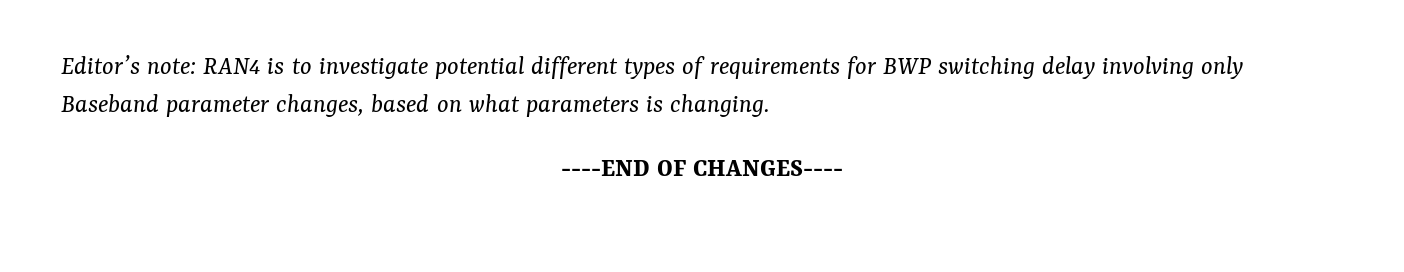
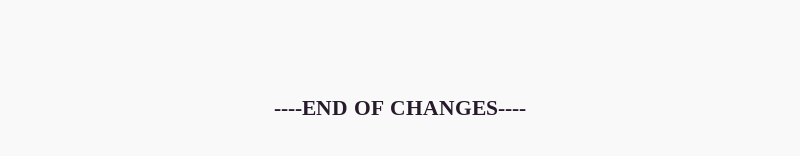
[61,55,1244,79] [61,94,771,117] Editor’s note: RAN4 is to investigate potential different types of requirements for BWP switching delay involving only Baseband parameter changes, based on what parameters is changing. // -> (274, 108) none

